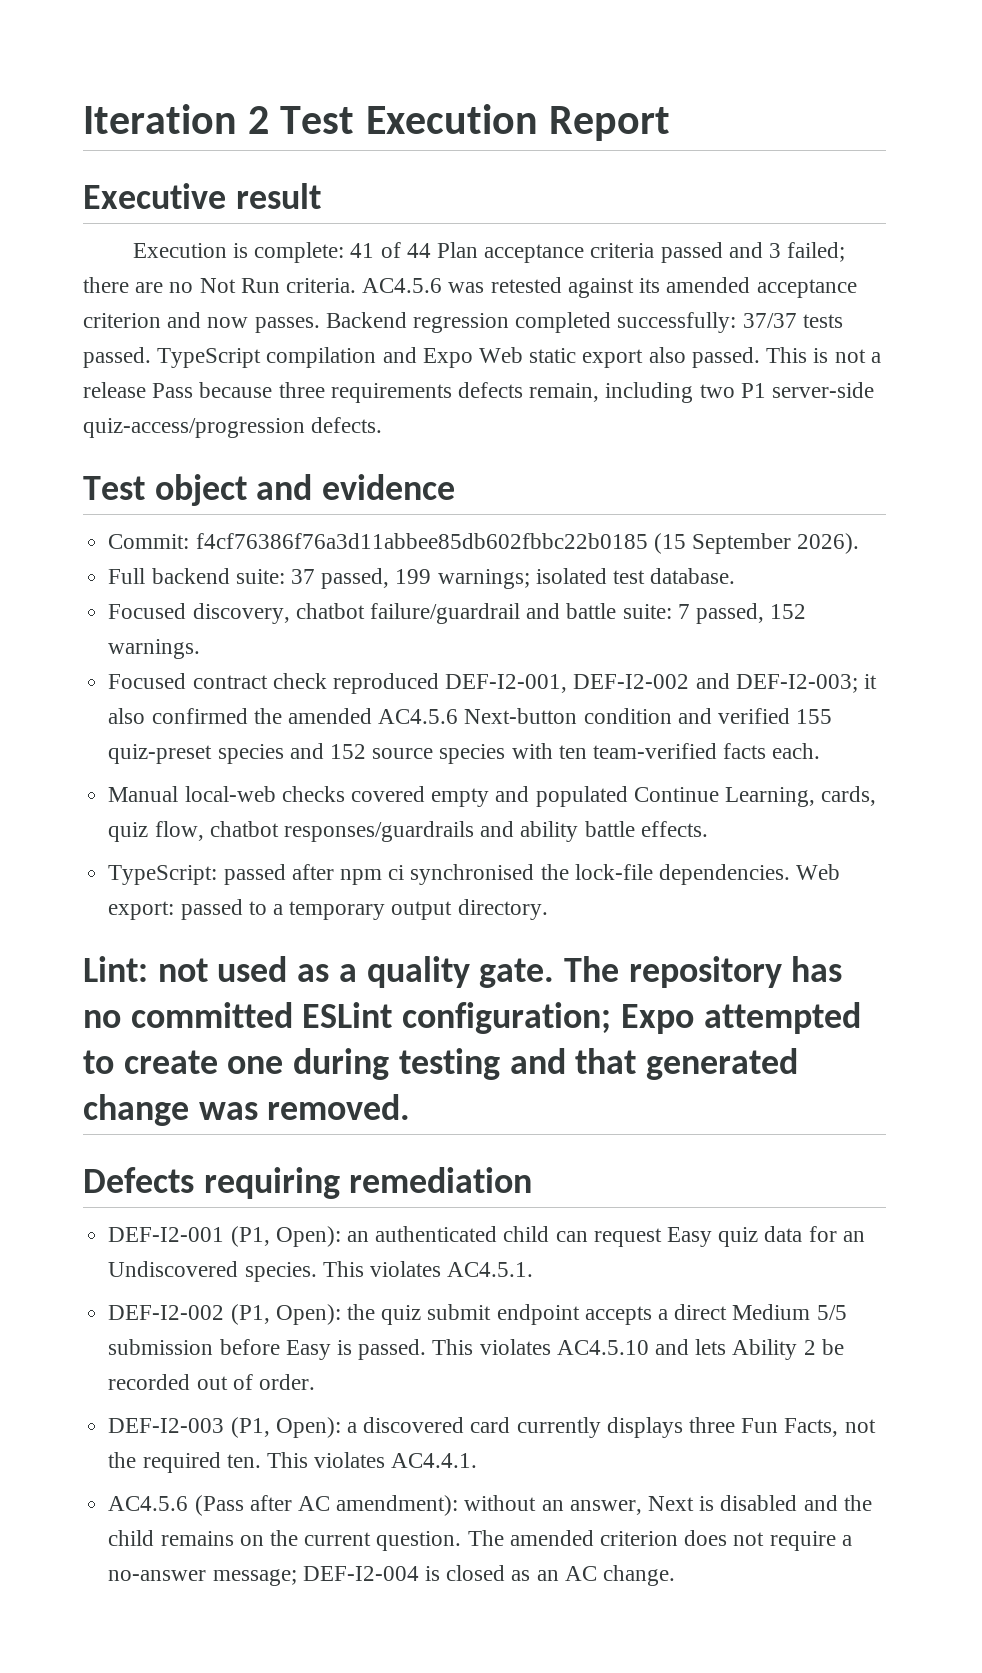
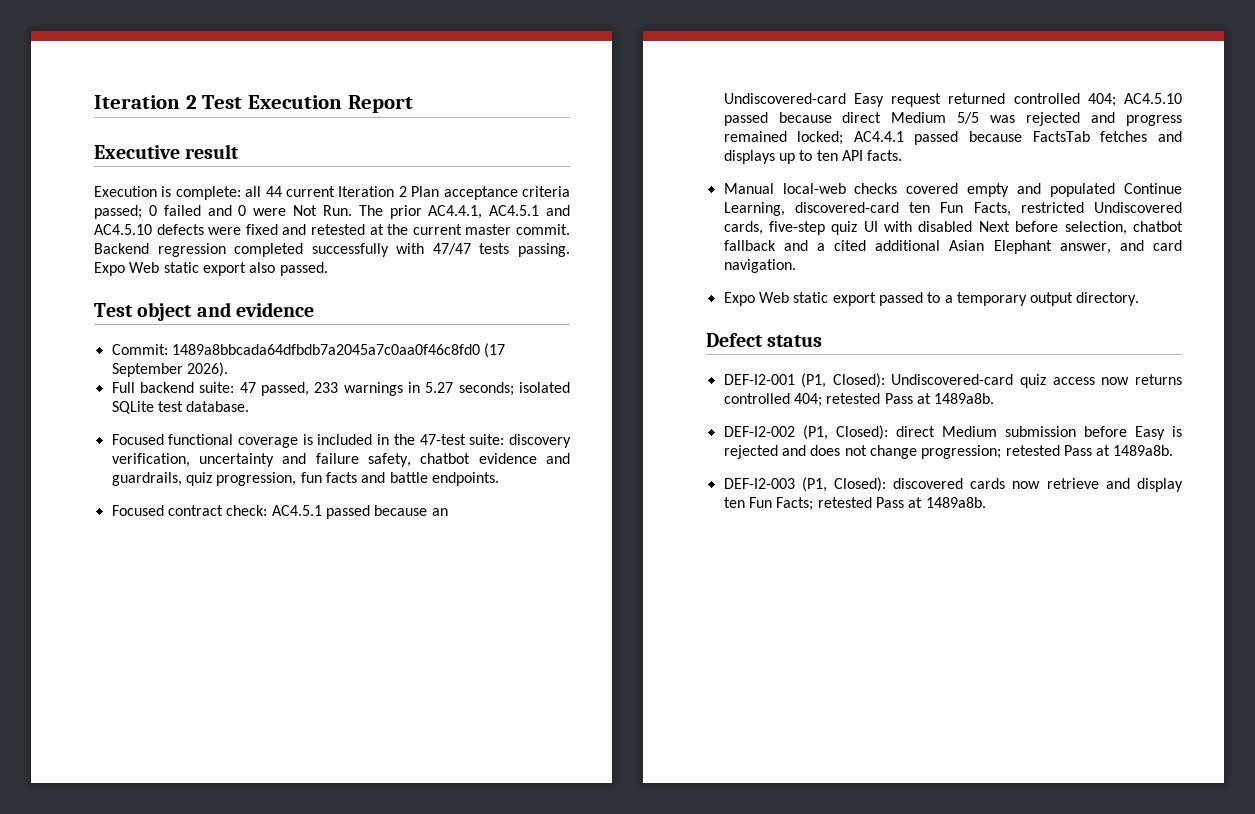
[350,242,846,263] [83,277,857,298] [83,312,843,333] [83,347,417,368] 41 of 44 Plan acceptance criteria passed and 3 failed; there are no Not Run criteria. AC4.5.6 was retested against its amended acceptance criterion and now passes. Backend regression completed successfully: 37/37 tests passed. TypeScript compilation and -> [245,186,570,200] [94,205,570,219] [94,224,571,235] [94,243,570,257] all 44 current Iteration 2 Plan acceptance criteria passed; 0 failed and 0 were Not Run. The prior AC4.4.1, AC4.5.1 and AC4.5.10 defects were fixed and retested at the current master commit. Backend regression completed successfully with 47/47 tests passing.
[766,347,881,363] [83,382,875,403] [83,417,383,438] This is not a release Pass because three requirements defects remain, including two P1 server-side quiz-access/progression defects. -> (328, 269) none
[195,533,686,554] f4cf76386f76a3d11abbee85db602fbbc22b0185 (15 -> [171,343,506,358] 1489a8bbcada64dfbdb7a2045a7c0aa0f46c8fd0 (17
[290,568,736,589] [108,603,807,624] [108,639,201,659] [108,673,877,694] [108,708,833,724] [108,743,821,764] 37 passed, 199 warnings; isolated test database. // Focused discovery, chatbot failure/guardrail and battle suite: 7 passed, 152 warnings. // Focused contract check reproduced DEF-I2-001, DEF-I2-002 and DEF-I2-003; it also confirmed the amended AC4.5.6 Next-button condition and verified 155 quiz-preset species and 152 source species with ten team-verified facts each. -> [239,382,570,396] [111,401,250,414] [111,434,571,448] [111,453,570,467] [111,472,499,486] [111,505,448,519] [723,93,1182,107] [723,112,1182,126] [723,131,1182,145] [723,150,903,164] 47 passed, 233 warnings in 5.27 seconds; isolated SQLite test database. // Focused functional coverage is included in the 47-test suite: discovery verification, uncertainty and failure safety, chatbot evidence and guardrails, quiz progression, fun facts and battle endpoints. // Focused contract check: AC4.5.1 passed because an Undiscovered-card Easy request returned controlled 404; AC4.5.10 passed because direct Medium 5/5 was rejected and progress remained locked; AC4.4.1 passed because FactsTab fetches and displays up to ten API facts.
[821,786,877,806] [108,821,708,842] [108,864,841,885] [108,901,175,920] cards, quiz flow, chatbot responses/guardrails and ability battle effects. // TypeScript: passed after npm ci synchronised the lock-file dependencies. Web export: -> [794,202,1182,216] [723,221,1183,235] [723,240,1182,254] [723,259,796,273] [723,292,876,306] discovered-card ten Fun Facts, restricted Undiscovered cards, five-step quiz UI with disabled Next before selection, chatbot fallback and a cited additional Asian Elephant answer, and card navigation. // Expo Web static export
[83,956,843,988] [83,1002,861,1034] [83,1048,799,1080] [83,1094,411,1126] [83,1167,533,1199] [108,1226,865,1247] [108,1261,534,1282] [108,1304,847,1325] Lint: not used as a quality gate. The repository has no committed ESLint configuration; Expo attempted to create one during testing and that generated change was removed. // Defects requiring remediation // DEF-I2-001 (P1, Open): an authenticated child can request Easy quiz data for an Undiscovered species. This violates AC4.5.1. // DEF-I2-002 (P1, Open): the quiz submit endpoint accepts a direct Medium 5/5 -> [706,333,823,347] [723,373,1182,388] [723,393,995,407] [723,425,997,440] Defect status // DEF-I2-001 (P1, Closed): Undiscovered-card quiz access now returns controlled 404; retested Pass at 1489a8b. // DEF-I2-002 (P1, Closed): direct Medium
[358,1339,844,1360] [108,1374,315,1390] [108,1417,876,1438] [108,1452,478,1473] [108,1495,872,1516] [108,1530,852,1551] [108,1565,675,1586] passed. This violates AC4.5.10 and lets Ability 2 be recorded out of order. // DEF-I2-003 (P1, Open): a discovered card currently displays three Fun Facts, not the required ten. This violates AC4.4.1. // AC4.5.6 (Pass after AC amendment): without an answer, Next is disabled and the child remains on the current question. The amended criterion does not require a no-answer message; DEF-I2-004 is closed as an AC change. -> [723,445,1174,459] [723,477,1183,492] [723,497,986,511] rejected and does not change progression; retested Pass at 1489a8b. // DEF-I2-003 (P1, Closed): discovered cards now retrieve and display ten Fun Facts; retested Pass at 1489a8b.

